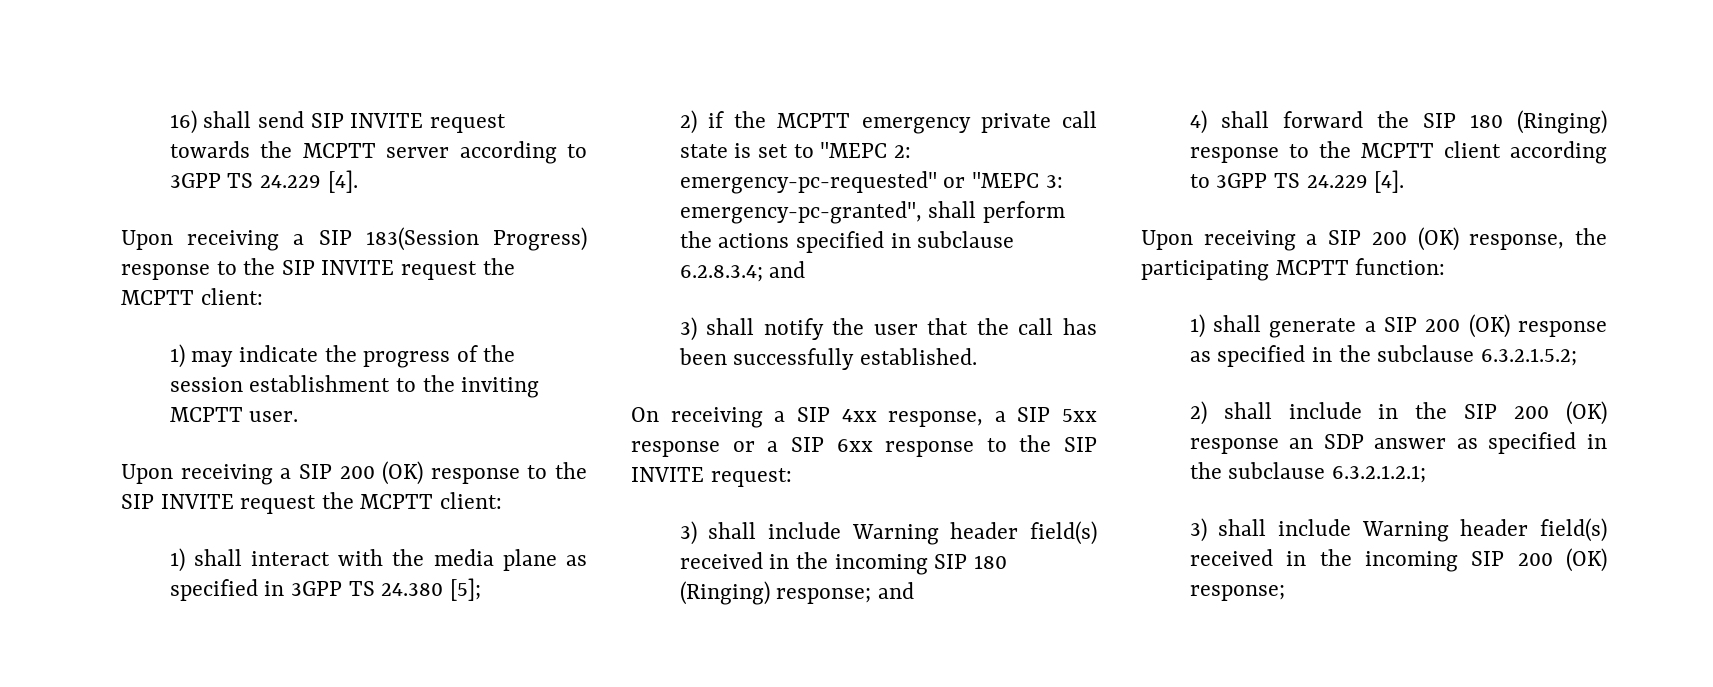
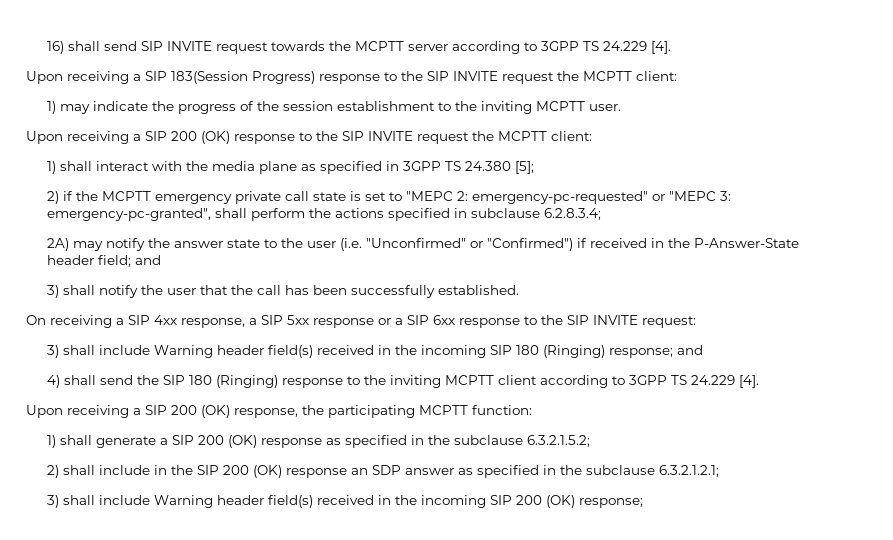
(763, 273) none -> [47,238,800,251] [47,255,132,267] // 2A) may notify the answer state to the user (i.e. "Unconfirmed" or "Confirmed") if received in the P-Answer-State header field;
[1282,111,1363,128] forward -> [100,375,134,385] send
(1351, 149) none -> [390,375,442,388] inviting

